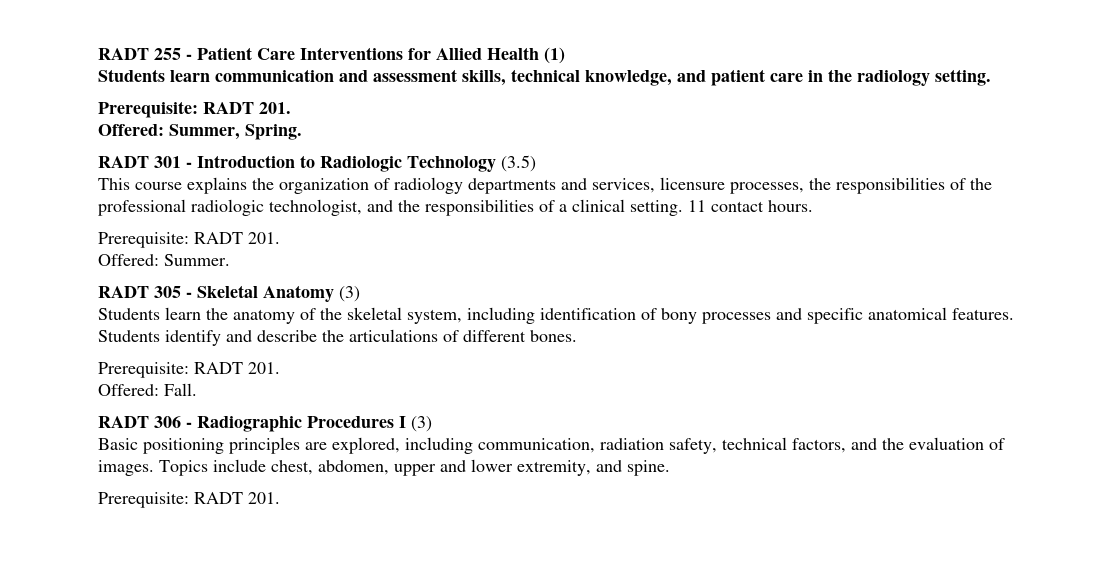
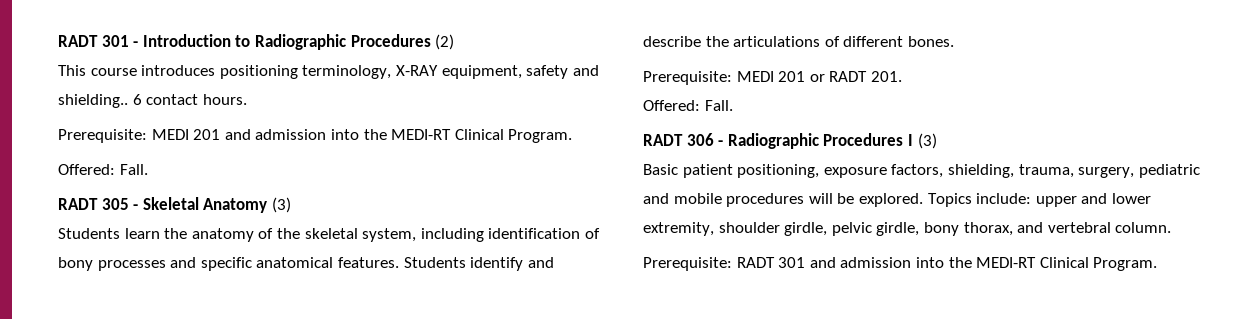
[98,47,565,64] [98,69,991,86] [98,101,291,118] [98,124,302,140] [98,156,149,168] RADT 255 - Patient Care Interventions for Allied Health (1) // Students learn communication and assessment skills, technical knowledge, and patient care in the radiology setting. // Prerequisite: RADT 201. // Offered: Summer, Spring. // RADT -> [58,35,98,47] RADT
[320,155,536,172] Radiologic Technology (3.5) -> [254,34,455,50] Radiographic Procedures (2)
[187,177,992,194] [98,199,813,216] [98,232,280,248] [98,254,230,266] explains the organization of radiology departments and services, licensure processes, the responsibilities of the professional radiologic technologist, and the responsibilities of a clinical setting. 11 contact hours. // Prerequisite: RADT 201. // Offered: Summer. -> [141,65,599,79] [58,94,247,108] [58,129,573,143] [58,164,148,175] introduces positioning terminology, X-RAY equipment, safety and shielding.. 6 contact hours. // Prerequisite: MEDI 201 and admission into the MEDI-RT Clinical Program. // Offered: Fall.
(189, 370) none -> [736,71,825,82] MEDI 201 or
[143,437,1005,454] [98,459,670,476] [98,492,280,508] positioning principles are explored, including communication, radiation safety, technical factors, and the evaluation of images. Topics include chest, abdomen, upper and lower extremity, and spine. // Prerequisite: RADT 201. -> [682,164,1200,178] [643,193,1151,207] [643,222,1172,236] [643,257,1158,271] patient positioning, exposure factors, shielding, trauma, surgery, pediatric and mobile procedures will be explored. Topics include: upper and lower extremity, shoulder girdle, pelvic girdle, bony thorax, and vertebral column. // Prerequisite: RADT 301 and admission into the MEDI-RT Clinical Program.

